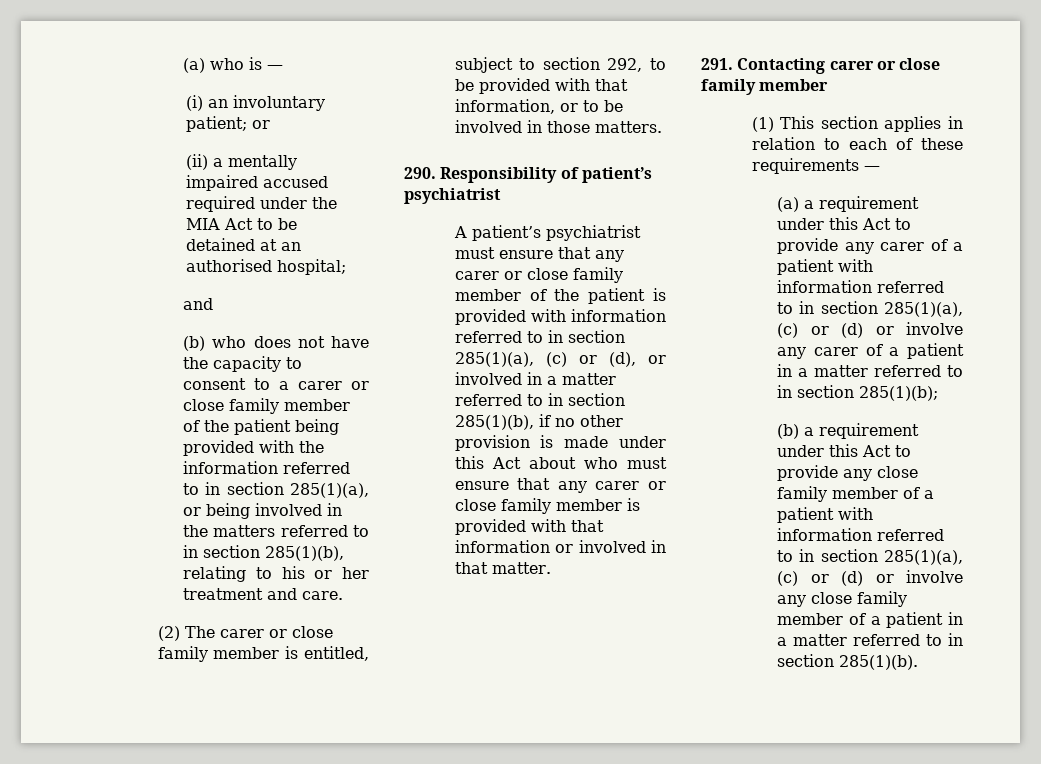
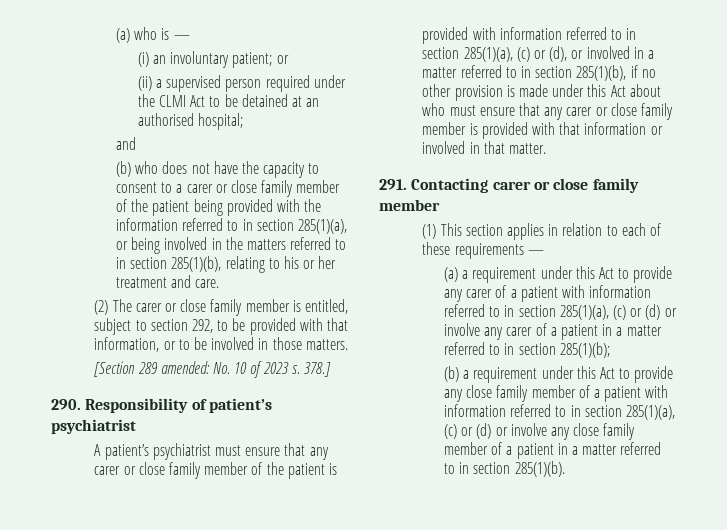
[227,155,297,170] [185,175,328,191] mentally impaired accused -> [166,75,262,92] supervised person
[185,218,220,230] MIA -> [158,95,186,107] CLMI
(662, 127) none -> [94,361,331,378] // [Section 289 amended: No. 10 of 2023 s. 378.]

